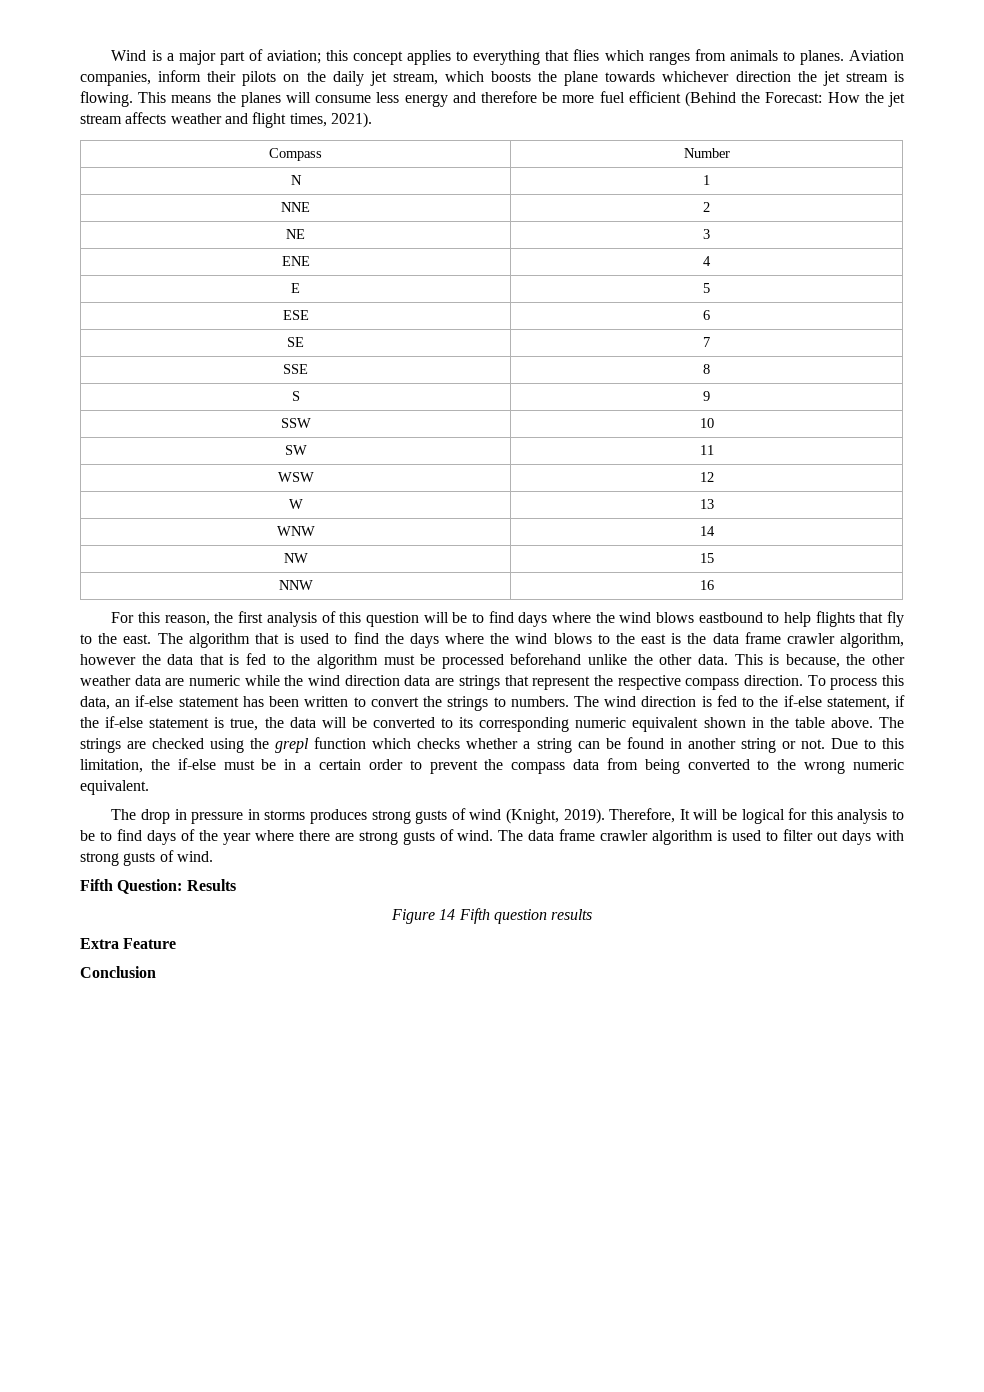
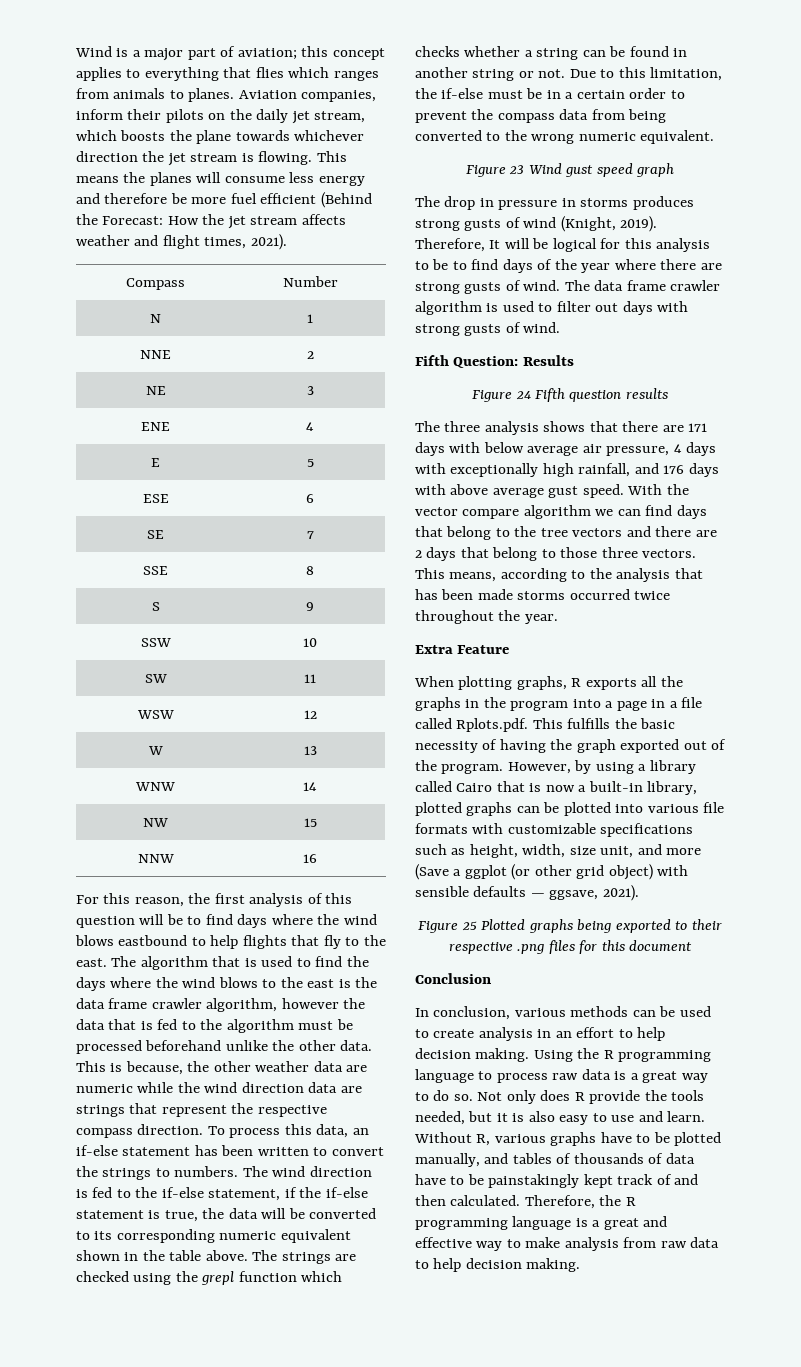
(149, 787) none -> [465,163,675,177] // Figure 23 Wind gust speed graph
[439,909,456,920] 14 -> [515,391,531,400] 24
[80,938,177,949] [80,966,156,978] Extra Feature // Conclusion -> [415,421,708,435] [415,442,717,456] [415,463,719,477] [415,484,689,498] [415,505,707,519] [415,526,717,540] [415,547,697,561] [415,568,703,582] [415,589,671,600] [415,610,558,624] [415,645,510,654] [414,676,683,690] [415,697,703,711] [415,718,676,732] [415,739,727,753] [415,760,696,774] [415,781,698,795] [415,802,725,816] [415,823,694,837] [415,844,702,858] [415,864,689,880] [415,885,639,901] [418,919,722,933] [448,940,693,954] [415,973,491,984] [415,1006,711,1020] [415,1027,666,1041] [415,1048,712,1062] [415,1069,708,1083] [415,1090,705,1104] [415,1111,706,1125] [414,1132,722,1146] [415,1153,695,1167] [415,1174,699,1188] [415,1195,636,1209] [415,1216,668,1230] [415,1237,720,1251] [415,1258,581,1272] The three analysis shows that there are 171 days with below average air pressure, 4 days with exceptionally high rainfall, and 176 days with above average gust speed. With the vector compare algorithm we can find days that belong to the tree vectors and there are 2 days that belong to those three vectors. This means, according to the analysis that has been made storms occurred twice throughout the year. // Extra Feature // When plotting graphs, R exports all the graphs in the program into a page in a file called Rplots.pdf. This fulfills the basic necessity of having the graph exported out of the program. However, by using a library called Cairo that is now a built-in library, plotted graphs can be plotted into various file formats with customizable specifications such as height, width, size unit, and more (Save a ggplot (or other grid object) with sensible defaults — ggsave, 2021). // Figure 25 Plotted graphs being exported to their respective .png files for this document // Conclusion // In conclusion, various methods can be used to create analysis in an effort to help decision making. Using the R programming language to process raw data is a great way to do so. Not only does R provide the tools needed, but it is also easy to use and learn. Without R, various graphs have to be plotted manually, and tables of thousands of data have to be painstakingly kept track of and then calculated. Therefore, the R programming language is a great and effective way to make analysis from raw data to help decision making.

